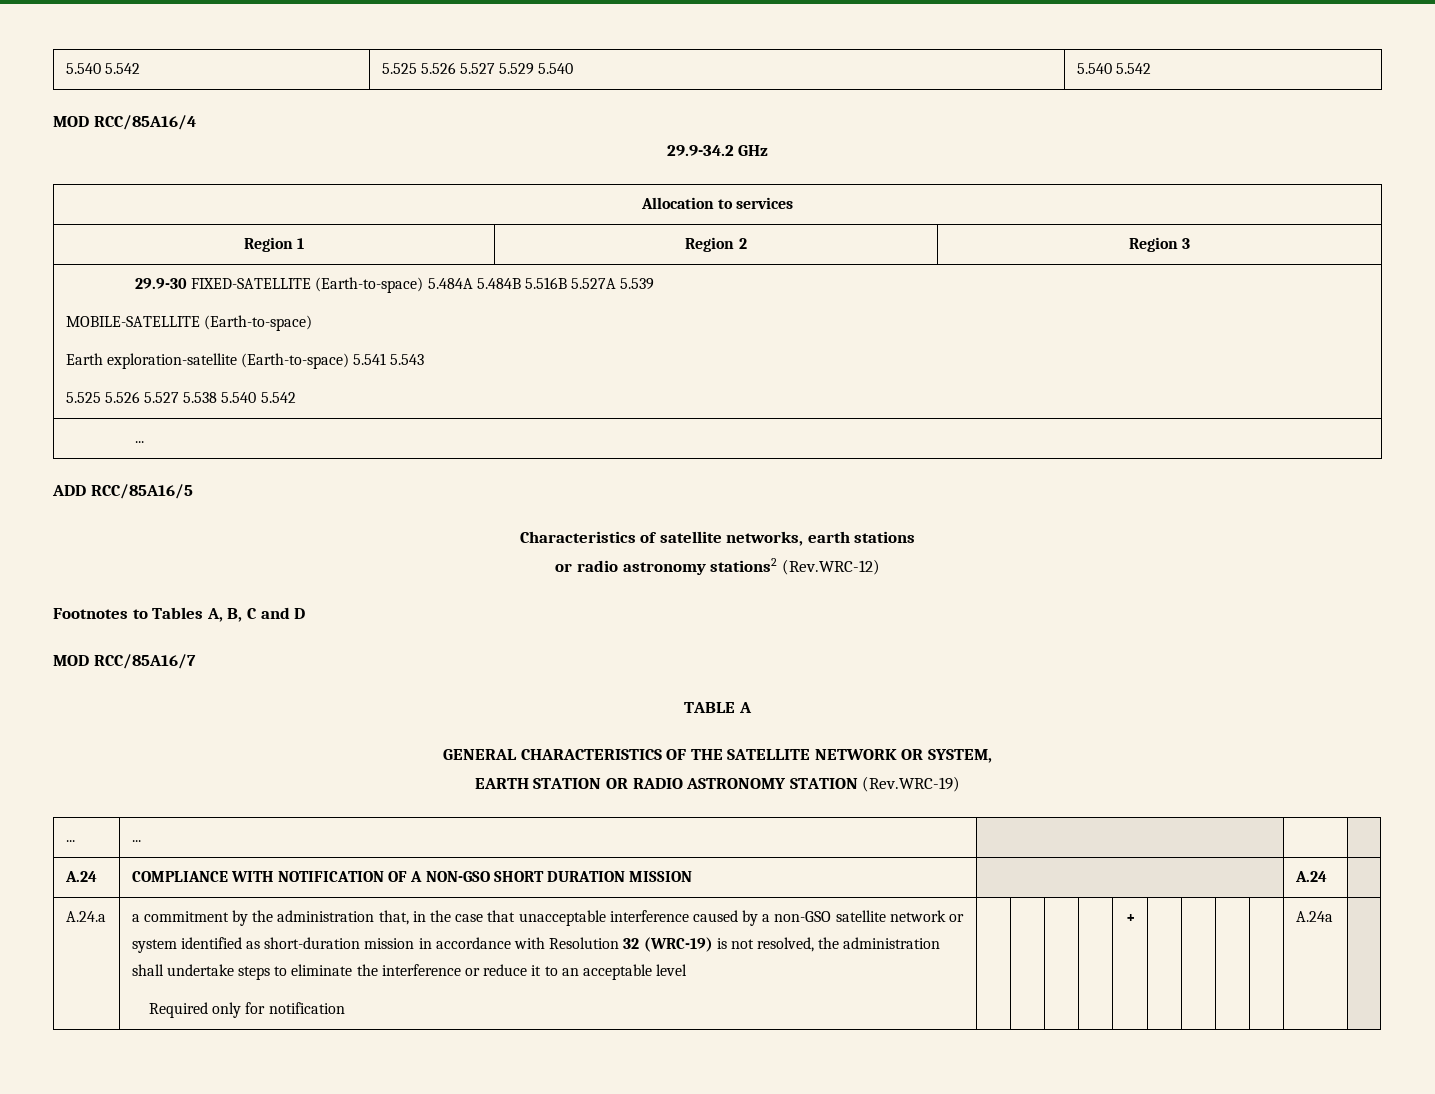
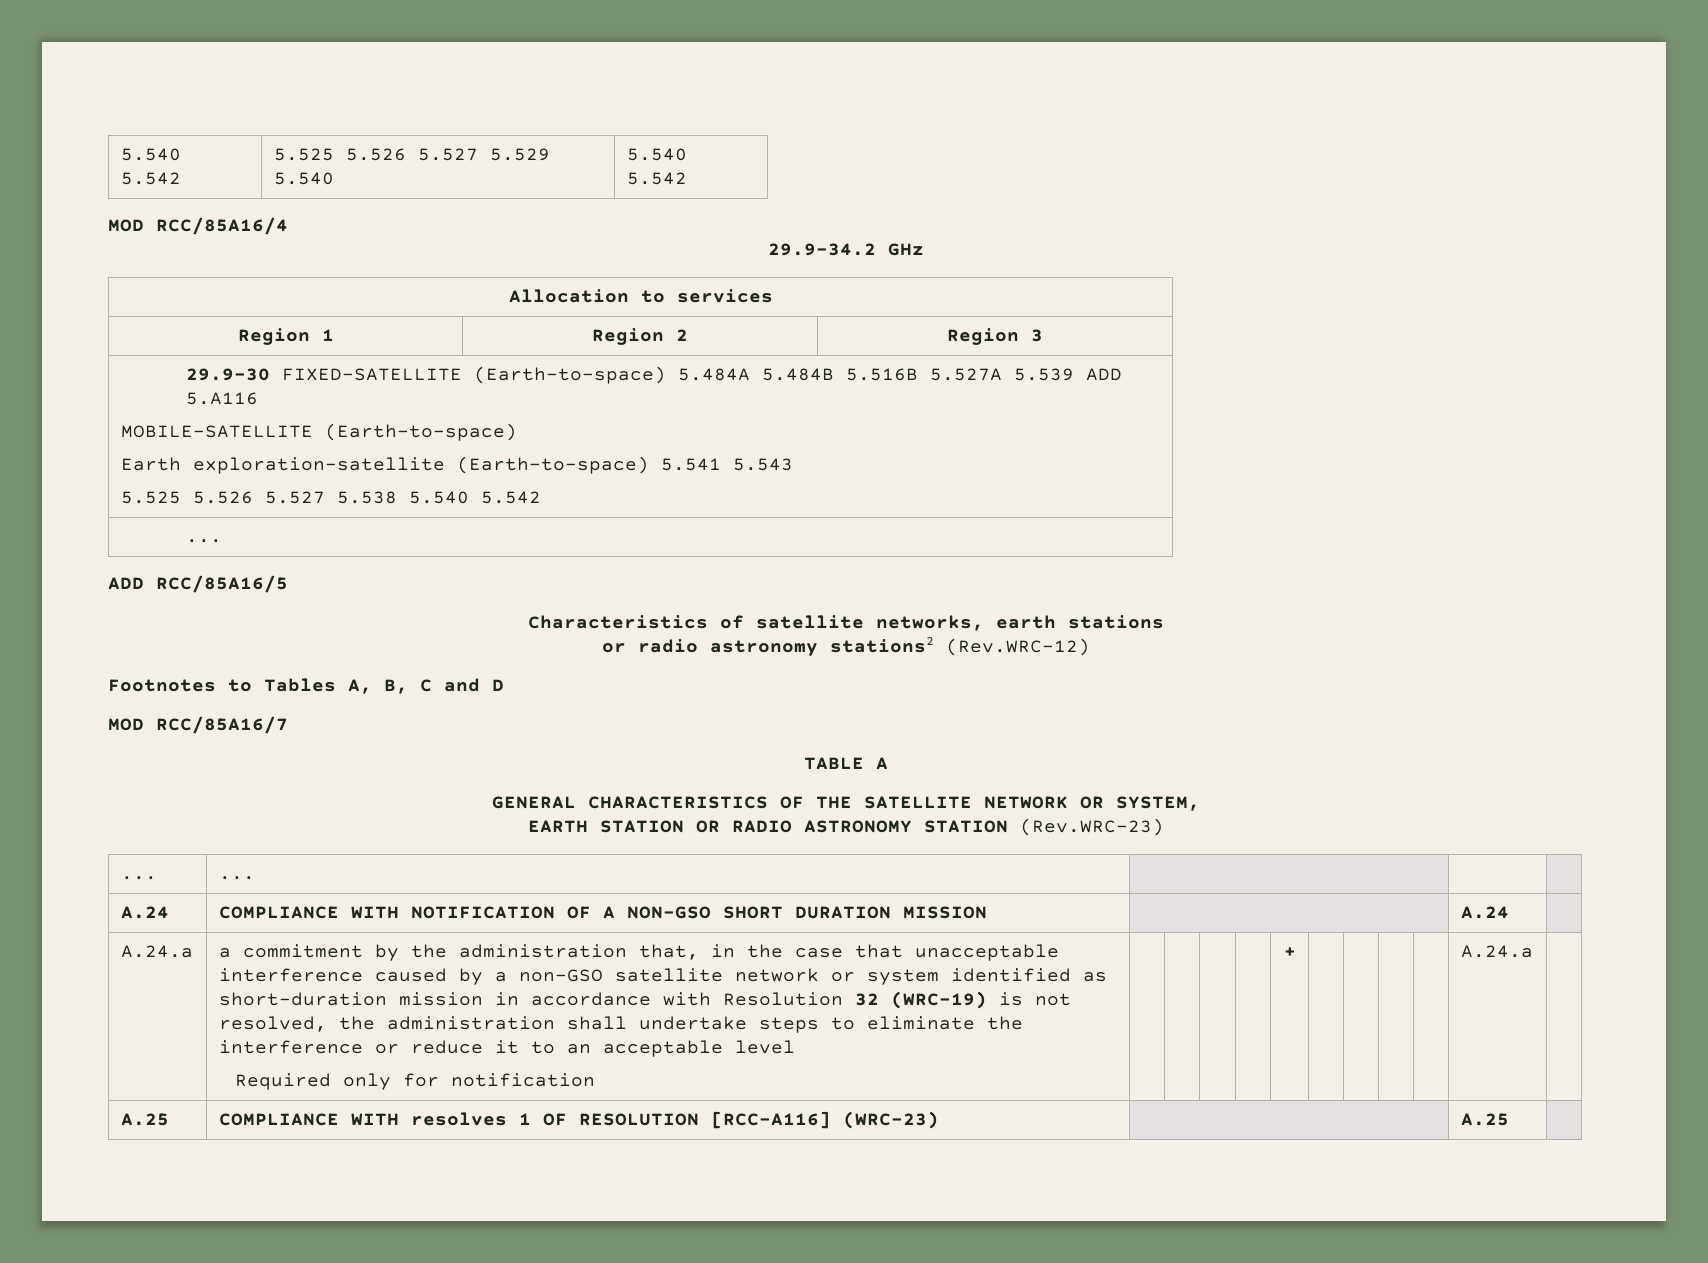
(655, 284) none -> [1085,368,1122,381] [185,392,258,405] ADD 5.A116
[862,776,961,792] (Rev.WRC-19) -> [1019,818,1164,836] (Rev.WRC-23)
[1295,911,1333,922] A.24a -> [1460,945,1533,958] [120,1113,169,1126] [218,1111,939,1129] [1460,1113,1509,1126] A.24.a | // A.25 | COMPLIANCE WITH resolves 1 OF RESOLUTION [RCC-A116] (WRC-23) | | A.25

